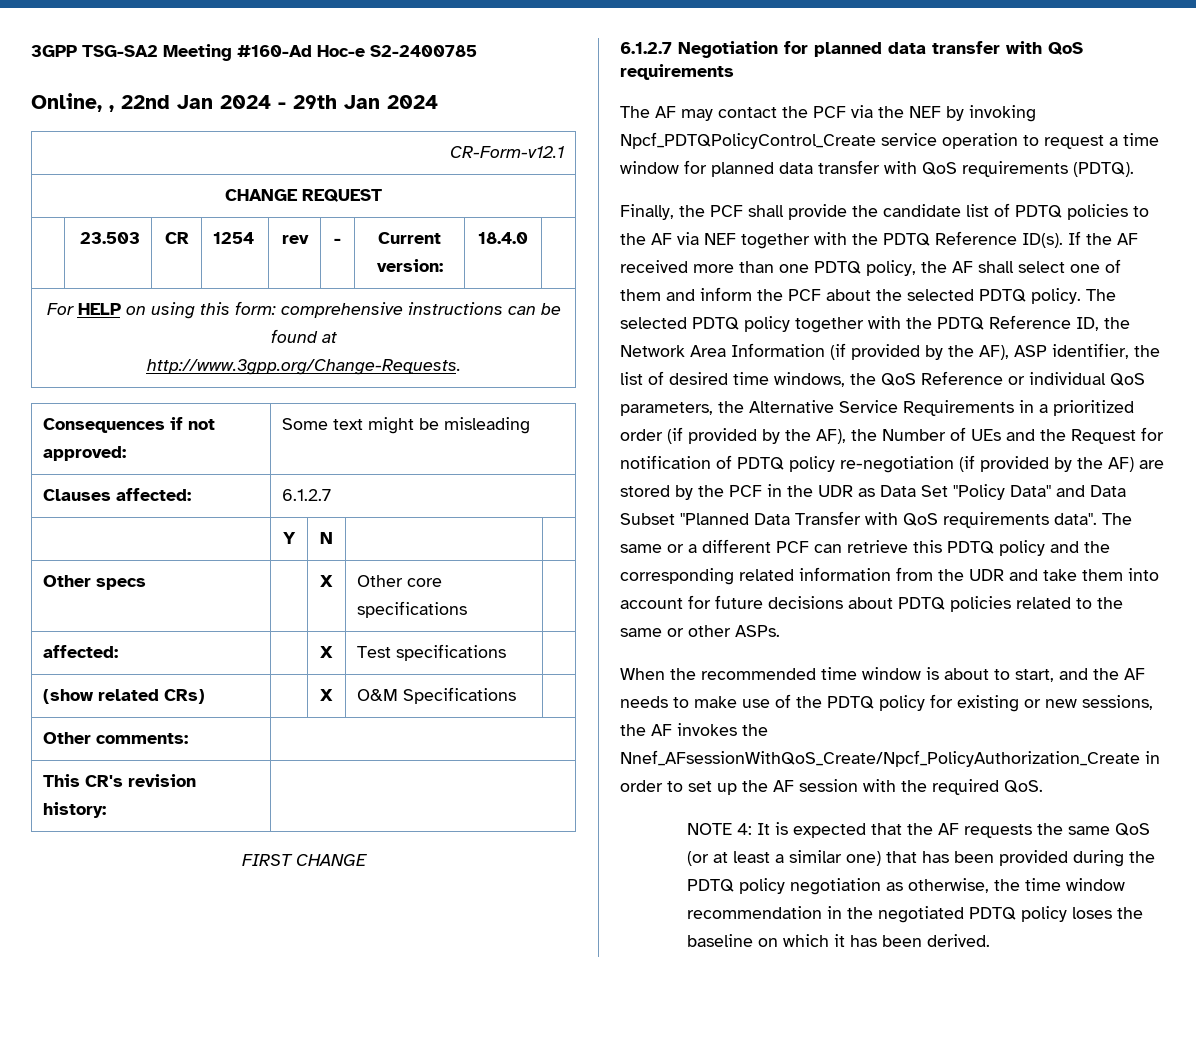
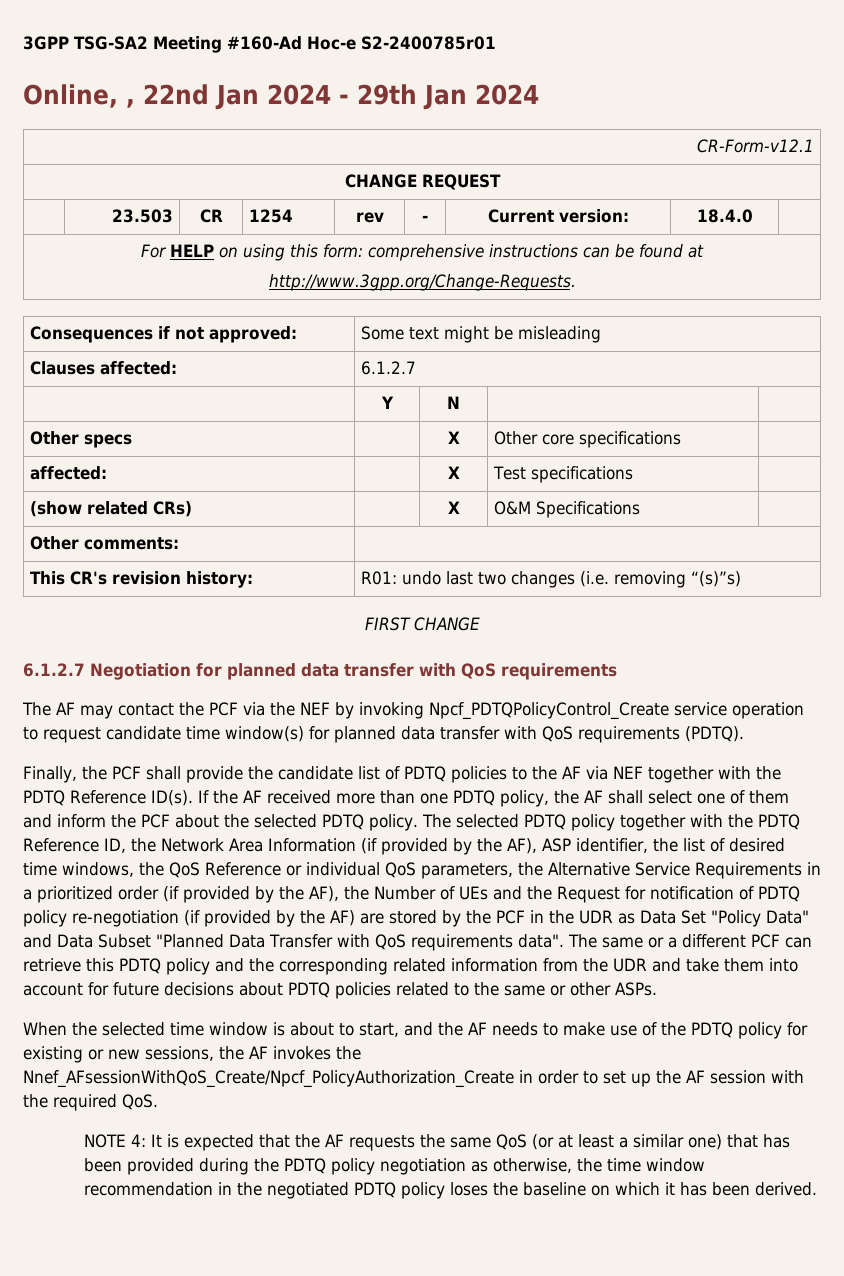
[370,45,477,57] S2-2400785 -> [361,36,496,50] S2-2400785r01
(106, 810) none -> [361,571,742,588] R01: undo last two changes (i.e. removing “(s)”s)
[1109,133,1159,146] [620,161,679,174] a time window -> [106,726,304,742] candidate time window(s)
[701,668,816,680] recommended -> [102,1022,165,1036] selected

